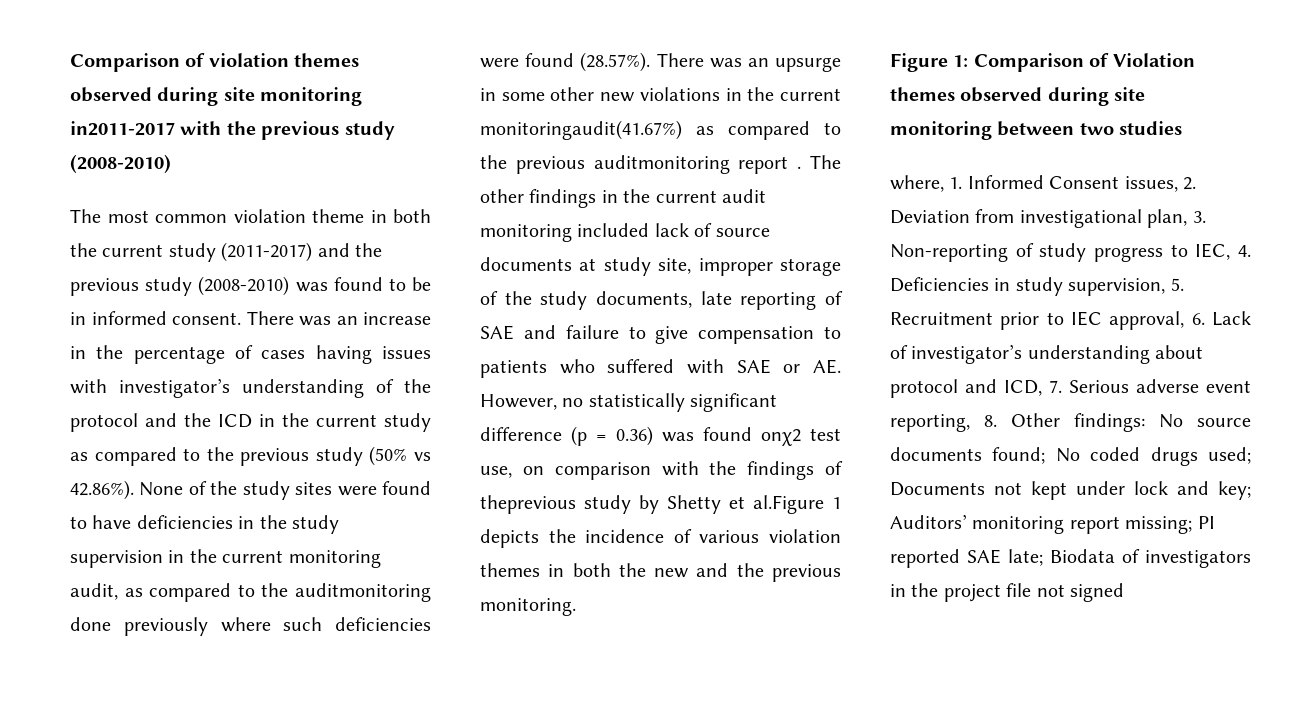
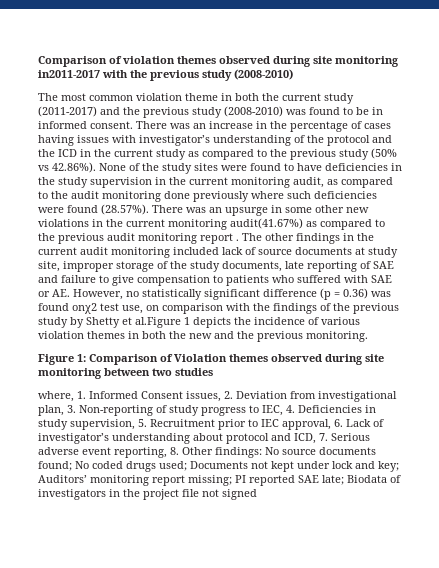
[295,583,431,602] auditmonitoring -> [71,191,161,202] audit monitoring
[480,120,841,140] [480,155,730,174] monitoringaudit(41.67%) as compared to the previous auditmonitoring -> [168,218,385,230] [38,233,197,244] monitoring audit(41.67%) as compared to the previous audit monitoring
[480,495,576,514] theprevious -> [333,303,399,314] the previous

